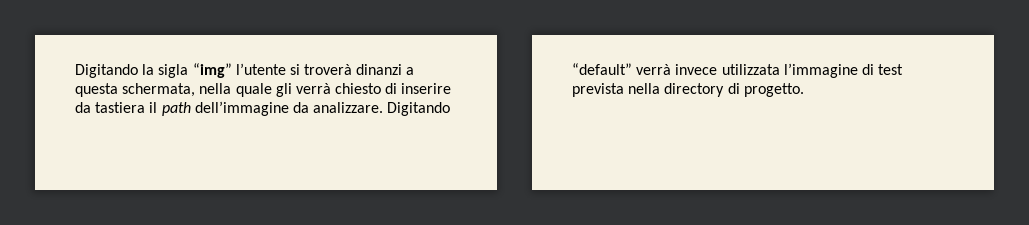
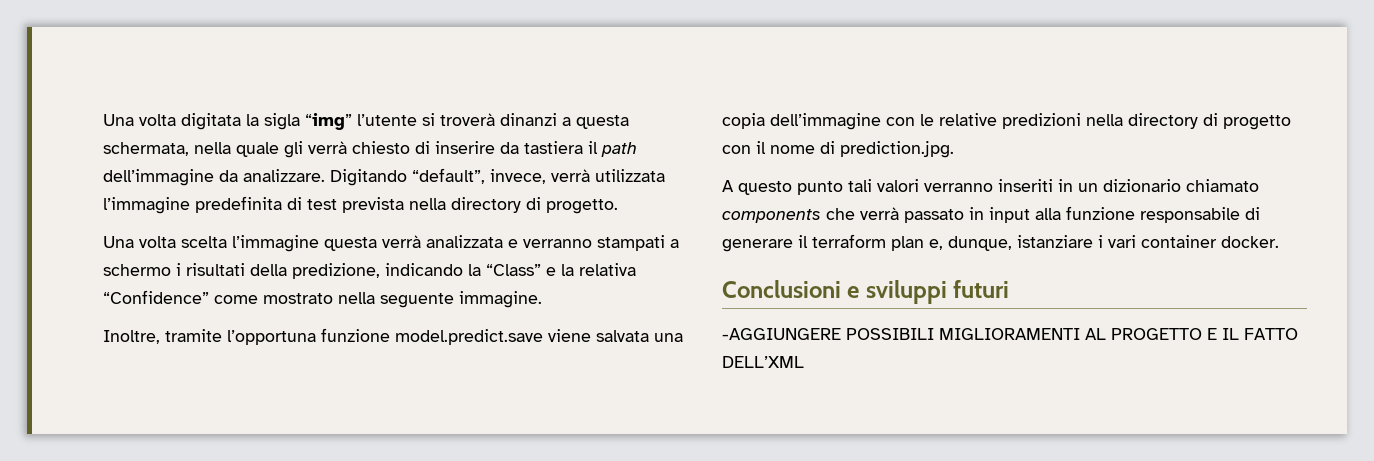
[75,64,138,78] Digitando -> [103,113,241,130] Una volta digitata
[572,63,718,75] “default” verrà invece -> [412,168,590,184] “default”, invece, verrà
(858, 70) none -> [195,196,282,213] predefinita
(804, 90) none -> [103,235,679,252] [103,263,636,279] [103,290,542,308] [103,328,683,345] [722,113,1291,130] [722,141,954,158] [722,179,1259,195] [722,206,1260,223] [722,234,1279,252] [722,280,1010,304] [722,328,1298,340] [722,356,804,368] // Una volta scelta l’immagine questa verrà analizzata e verranno stampati a schermo i risultati della predizione, indicando la “Class” e la relativa “Confidence” come mostrato nella seguente immagine. // Inoltre, tramite l’opportuna funzione model.predict.save viene salvata una copia dell’immagine con le relative predizioni nella directory di progetto con il nome di prediction.jpg. // A questo punto tali valori verranno inseriti in un dizionario chiamato components che verrà passato in input alla funzione responsabile di generare il terraform plan e, dunque, istanziare i vari container docker. // Conclusioni e sviluppi futuri // -AGGIUNGERE POSSIBILI MIGLIORAMENTI AL PROGETTO E IL FATTO DELL’XML

